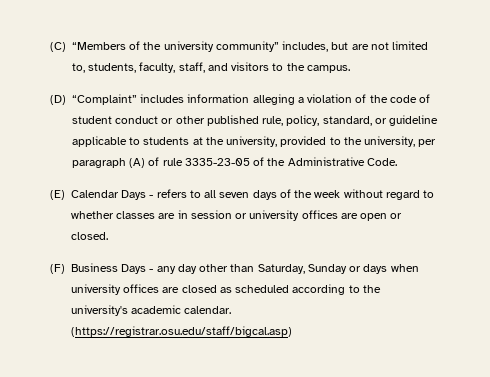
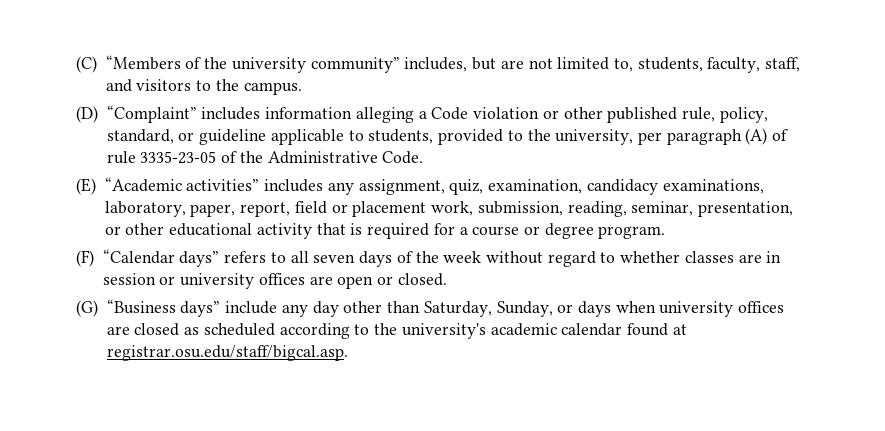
[307,94,431,103] [72,116,159,124] violation of the code of student conduct -> [431,107,540,120] Code violation
[143,136,278,147] students at the university, -> [368,129,434,144] students,
[71,190,154,200] Calendar Days - -> [104,177,764,195] [104,201,794,217] [104,223,666,239] [76,249,220,267] “Academic activities” includes any assignment, quiz, examination, candidacy examinations, laboratory, paper, report, field or placement work, submission, reading, seminar, presentation, or other educational activity that is required for a course or degree program. // (F) “Calendar days”
[50,263,154,274] (F) Business Days - -> [76,299,278,317] (G) “Business days” include
[307,264,347,274] Sunday -> [496,301,553,317] Sunday,
[184,306,232,314] [71,326,292,337] calendar. (https://registrar.osu.edu/staff/bigcal.asp) -> [561,323,687,336] [106,345,348,361] calendar found at registrar.osu.edu/staff/bigcal.asp.

